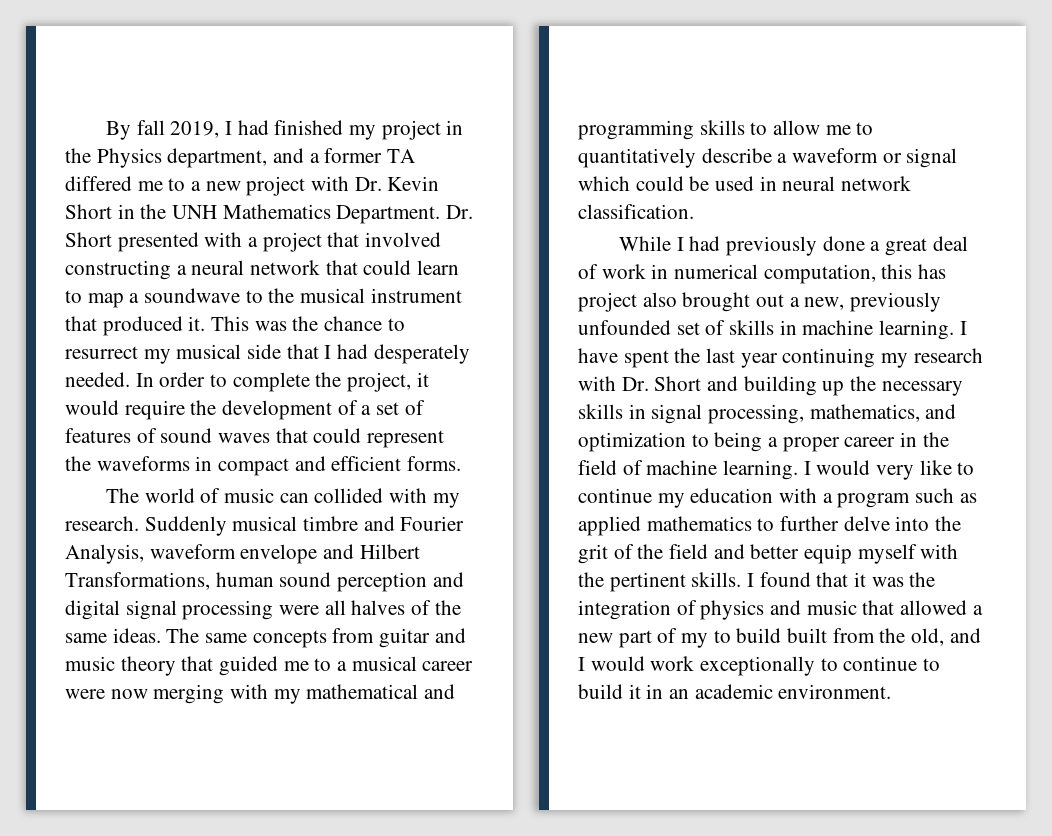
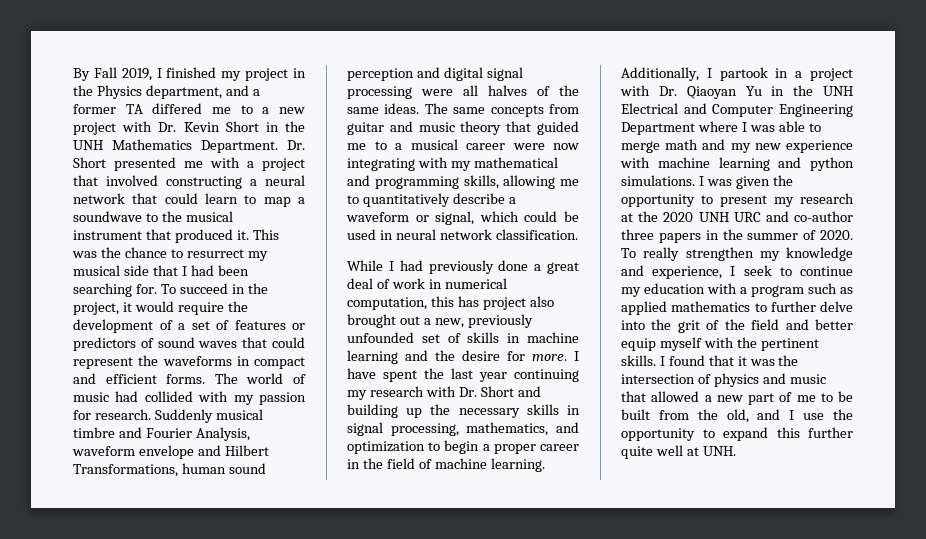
[136,120,165,135] fall -> [93,67,117,78] Fall
[237,120,269,135] had -> (162, 73) none
(199, 242) none -> [184,161,203,168] me
[373,344,470,364] [65,372,310,392] desperately needed. In order to complete -> [217,265,249,276] [73,283,245,297] been searching for. To succeed in
(131, 435) none -> [292,323,305,330] [73,337,136,351] or predictors
(462, 463) // -> (206, 379) none
[279,493,309,503] can -> [115,391,139,402] had
(460, 500) none -> [259,392,306,405] [73,410,91,420] passion for
[153,684,225,704] merging -> [347,158,415,171] integrating
[699,120,821,135] skills to allow -> [463,175,556,189] skills, allowing
[906,148,958,168] signal -> [435,211,475,225] signal,
[879,320,955,340] learning. -> [347,350,567,364] learning and the desire for more.
[714,432,763,452] being -> [444,440,480,454] begin
[803,460,952,480] I would very like -> [621,67,853,81] [620,85,853,99] [621,103,853,117] [621,121,821,135] [621,139,853,153] [620,157,854,171] [621,175,793,189] [621,193,854,207] [621,211,853,222] [621,229,853,243] [621,247,853,261] [621,265,772,279] Additionally, I partook in a project with Dr. Qiaoyan Yu in the UNH Electrical and Computer Engineering Department where I was able to merge math and my new experience with machine learning and python simulations. I was given the opportunity to present my research at the 2020 UNH URC and co-author three papers in the summer of 2020. To really strengthen my knowledge and experience, I seek
[578,600,671,620] integration -> [621,374,695,384] intersection
[681,628,782,648] my to build -> [796,391,853,402] me to be
[590,656,941,676] [578,684,892,699] would work exceptionally to continue to build it in an academic environment. -> [803,409,853,420] [621,427,853,441] [621,445,736,459] use the opportunity to expand this further quite well at UNH.

